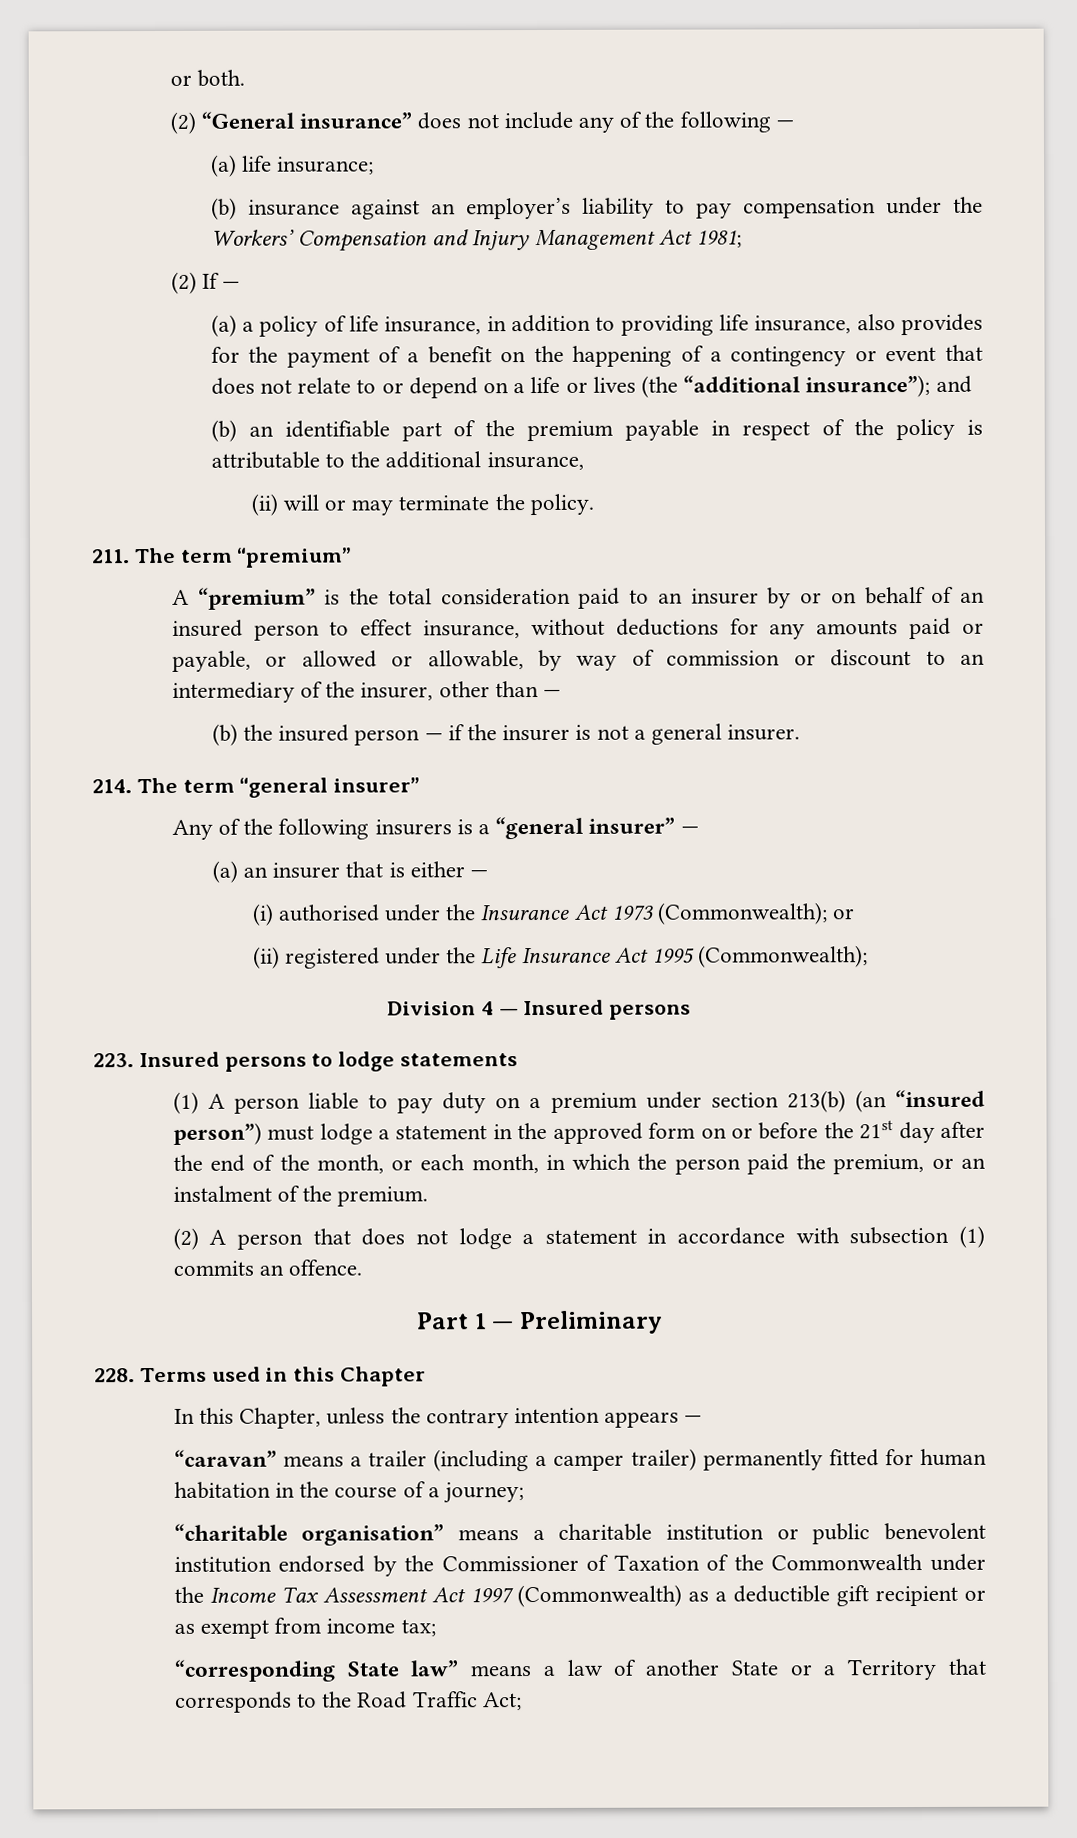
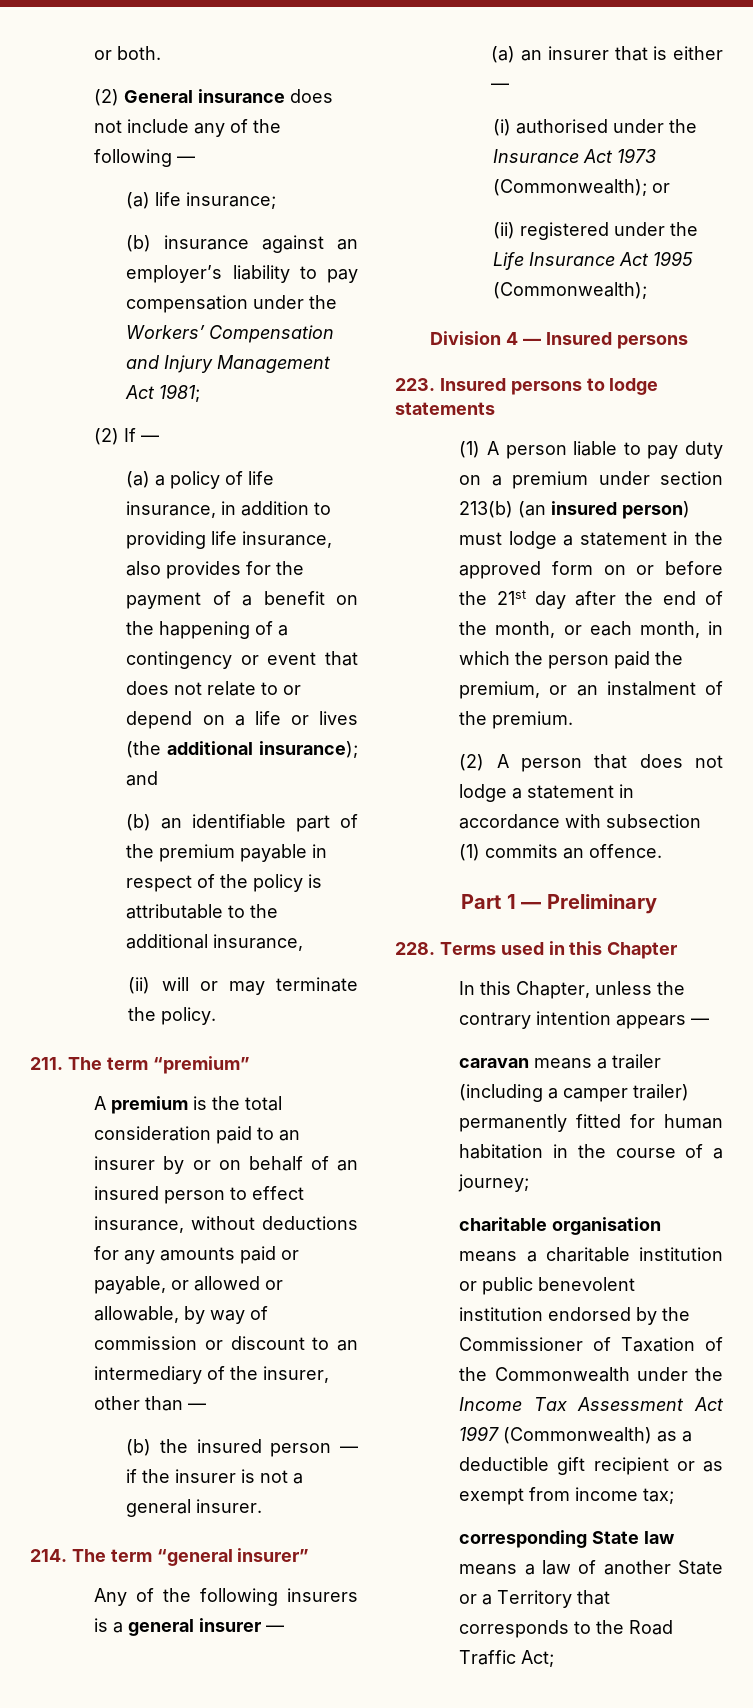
[201,111,413,129] “General insurance” -> [124,89,286,103] General insurance
[683,374,931,398] “additional insurance”); -> [167,741,358,758] additional insurance);
[197,587,316,610] “premium” -> [111,1096,189,1114] premium
[495,816,676,840] “general insurer” -> [128,1618,262,1636] general insurer
[894,1089,985,1108] [172,1122,262,1145] “insured person”) -> [551,501,691,519] insured person)
[173,1449,277,1467] “caravan” -> [459,1058,530,1068] caravan
[173,1523,445,1546] “charitable organisation” -> [459,1217,662,1235] charitable organisation
[173,1659,459,1682] “corresponding State law” -> [459,1530,676,1548] corresponding State law

